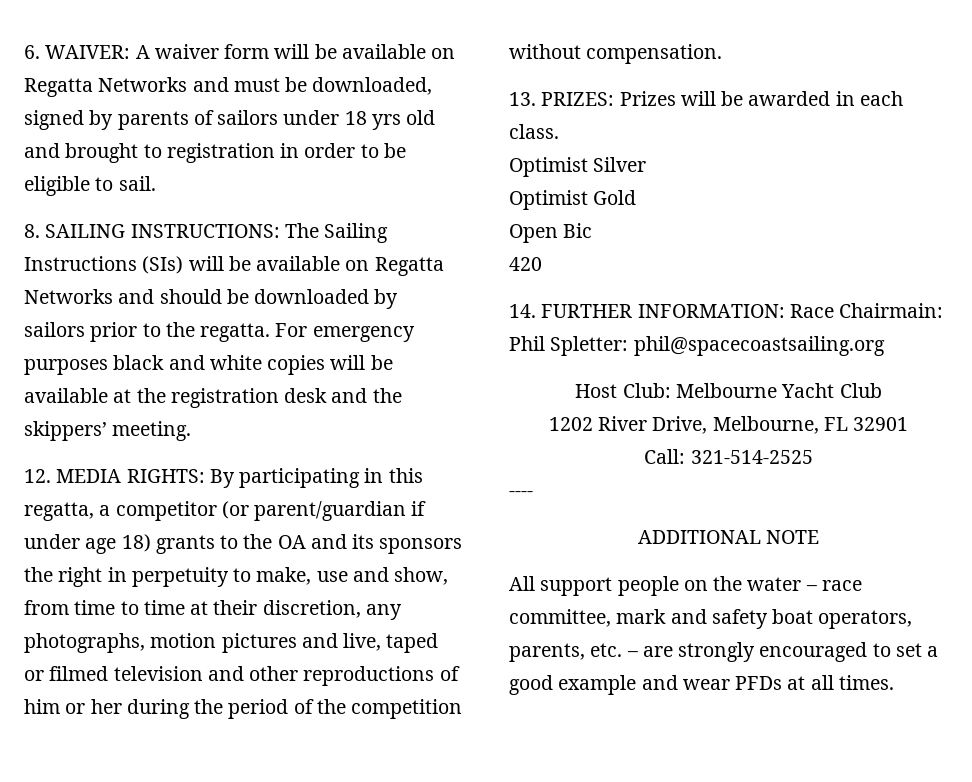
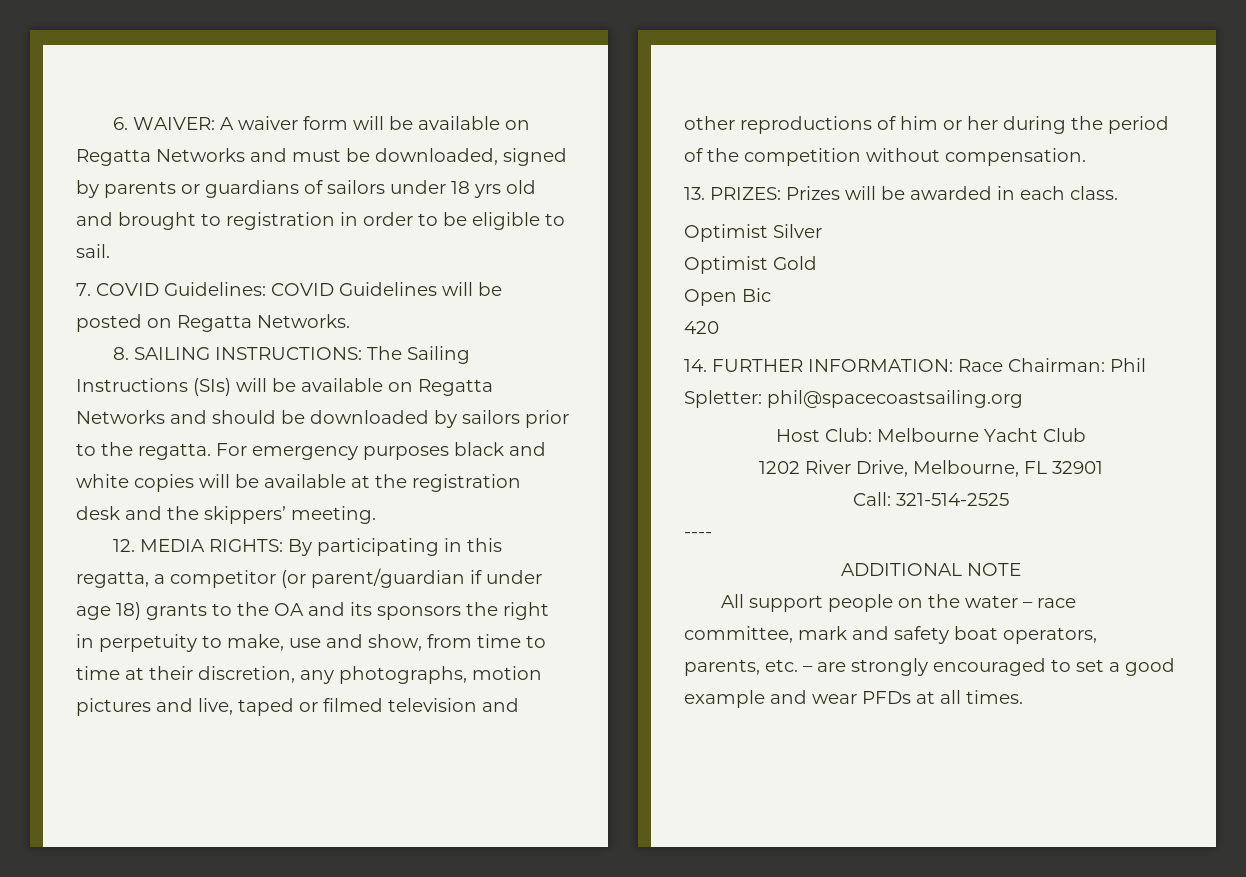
(189, 120) none -> [181,180,299,198] or guardians
(156, 183) none -> [76,282,502,296] [76,314,350,332] // 7. COVID Guidelines: COVID Guidelines will be posted on Regatta Networks.
[839,303,944,318] Chairmain: -> [1008,358,1105,372] Chairman:

